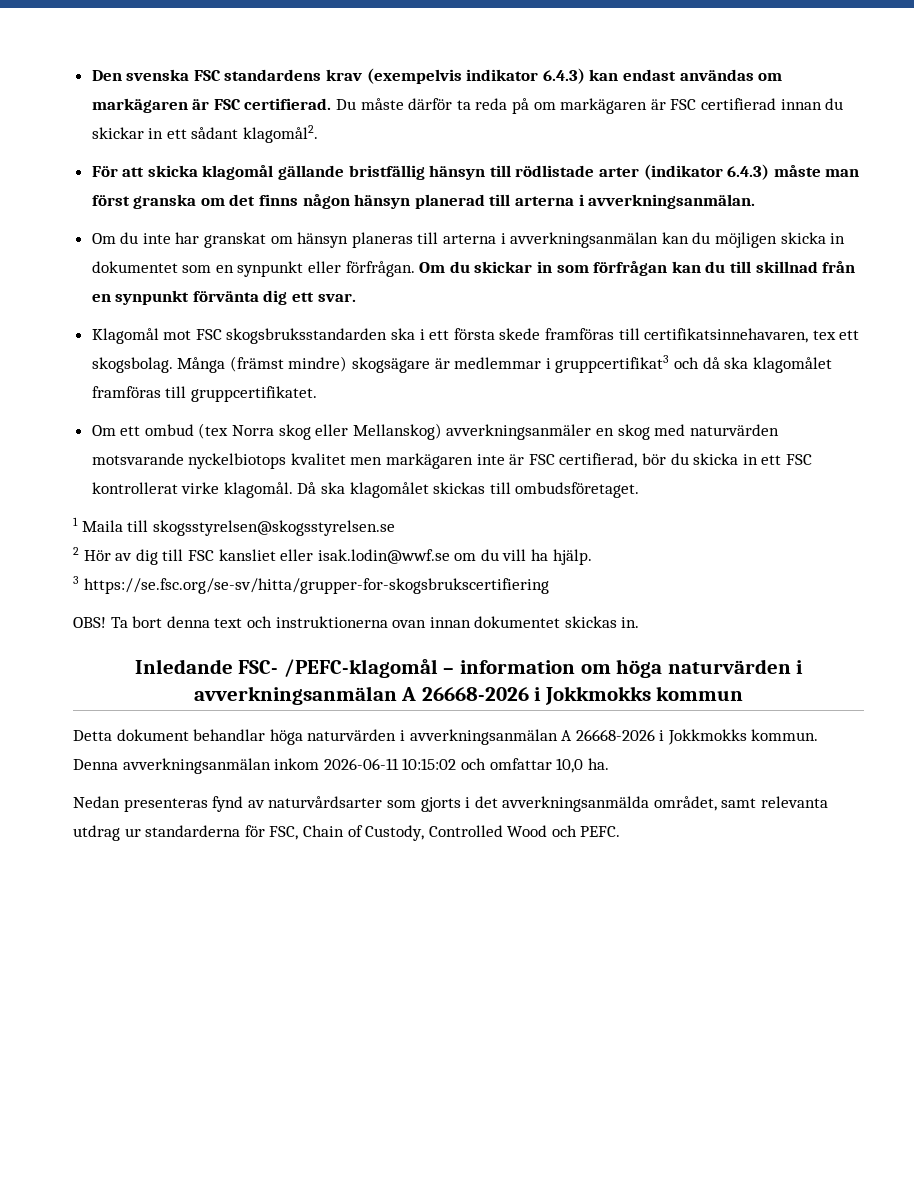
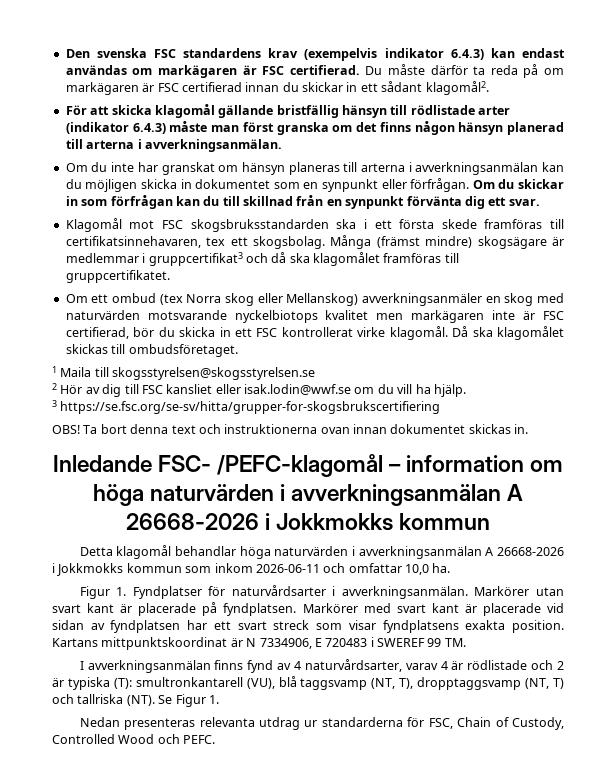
[116,729,189,741] dokument -> [116,545,172,559] klagomål
[751,729,819,741] [73,758,271,774] kommun. Denna avverkningsanmälan -> [126,563,212,573] kommun som
[402,758,457,770] 10:15:02 -> (320, 568) none
[73,796,757,812] Nedan presenteras fynd av naturvårdsarter som gjorts i det avverkningsanmälda området, samt -> [79,585,564,599] [52,602,564,616] [52,620,564,633] [52,637,466,650] [79,659,564,673] [52,676,565,690] [52,694,219,707] [79,717,196,730] Figur 1. Fyndplatser för naturvårdsarter i avverkningsanmälan. Markörer utan svart kant är placerade på fyndplatsen. Markörer med svart kant är placerade vid sidan av fyndplatsen har ett svart streck som visar fyndplatsens exakta position. Kartans mittpunktskoordinat är N 7334906, E 720483 i SWEREF 99 TM. // I avverkningsanmälan finns fynd av 4 naturvårdsarter, varav 4 är rödlistade och 2 är typiska (T): smultronkantarell (VU), blå taggsvamp (NT, T), dropptaggsvamp (NT, T) och tallriska (NT). Se Figur 1. // Nedan presenteras

